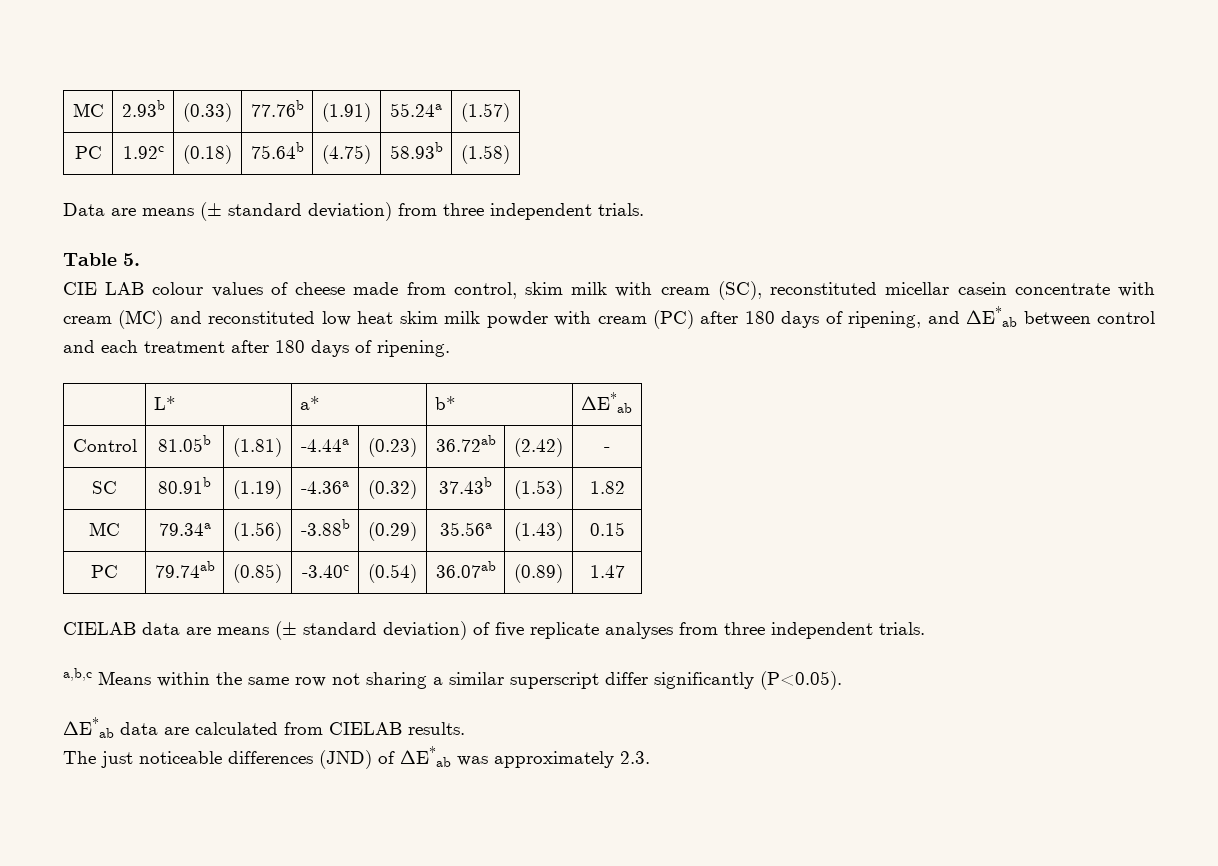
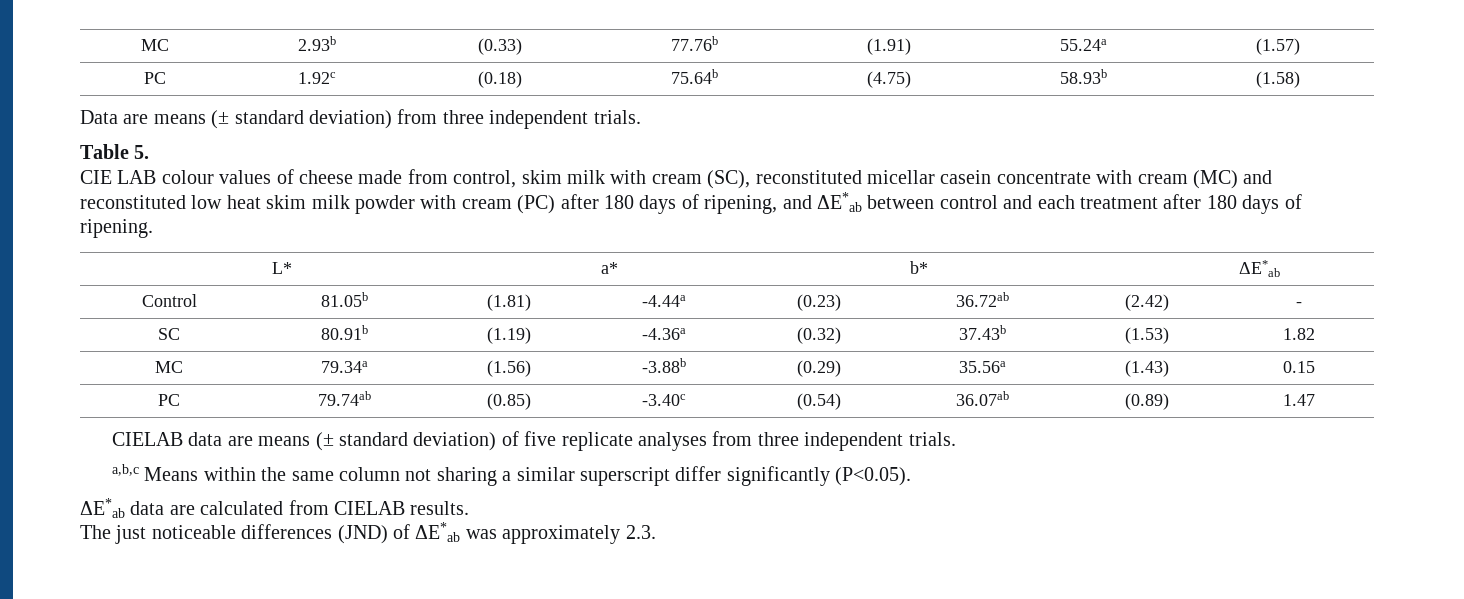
[295,677,326,687] row -> [338,467,400,481] column

